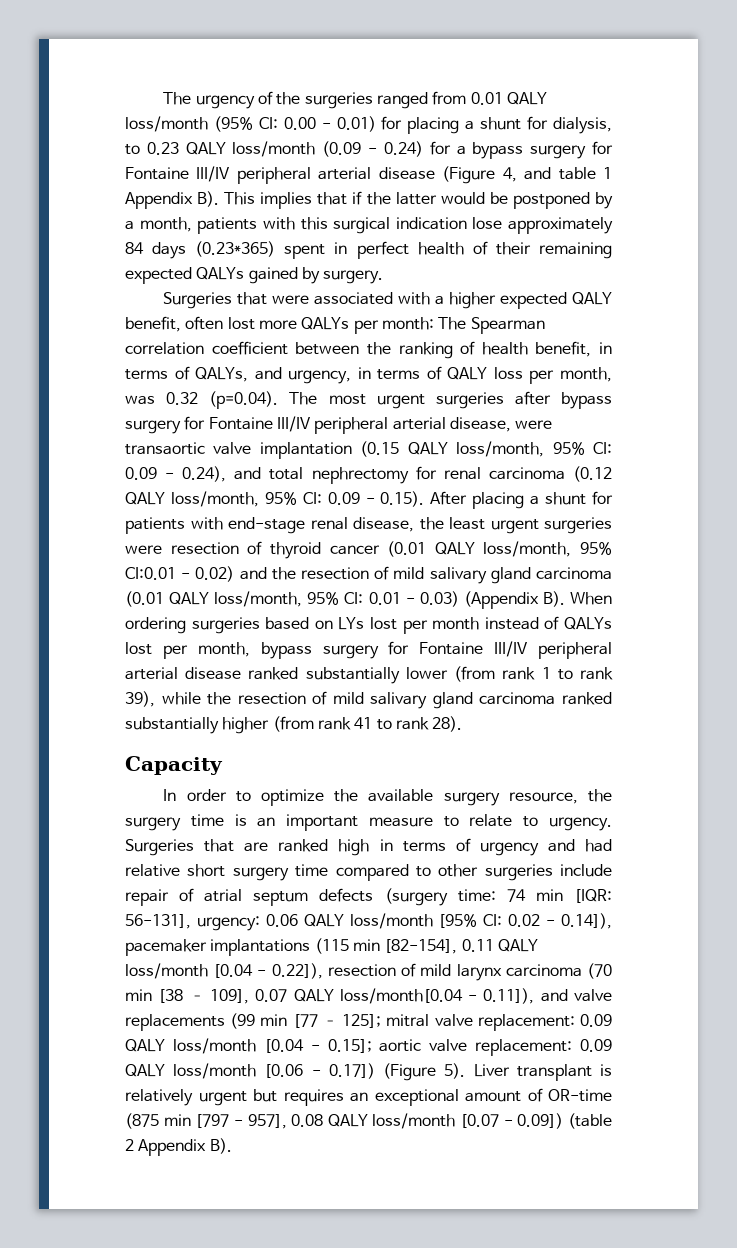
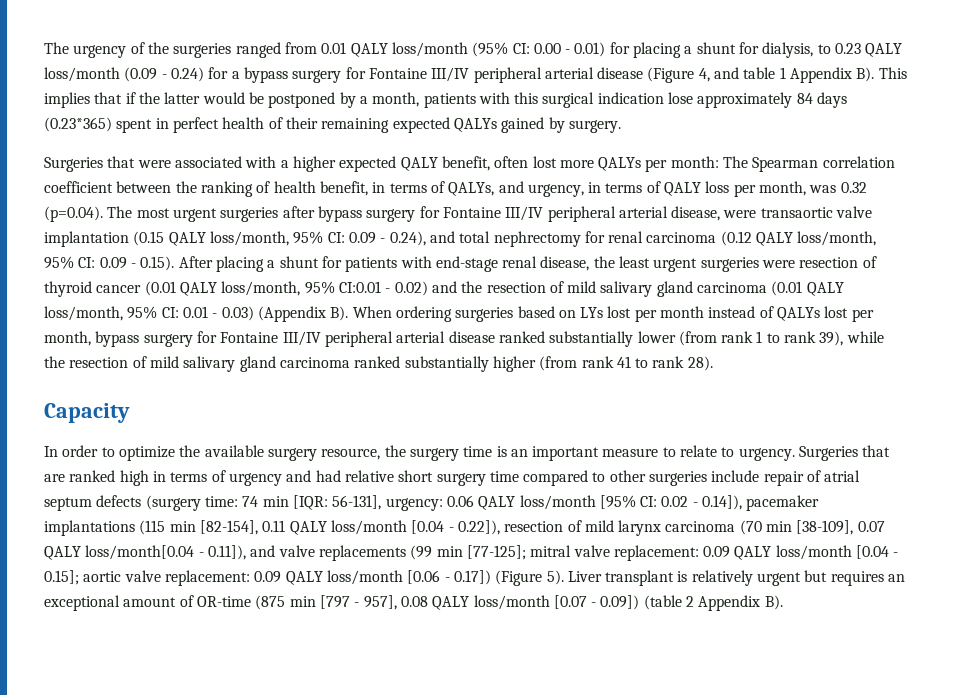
[158,989,249,1004] [38 – 109], -> [796,520,854,535] [38-109],
[292,1014,382,1028] [77 – 125]; -> [466,545,526,560] [77-125];

